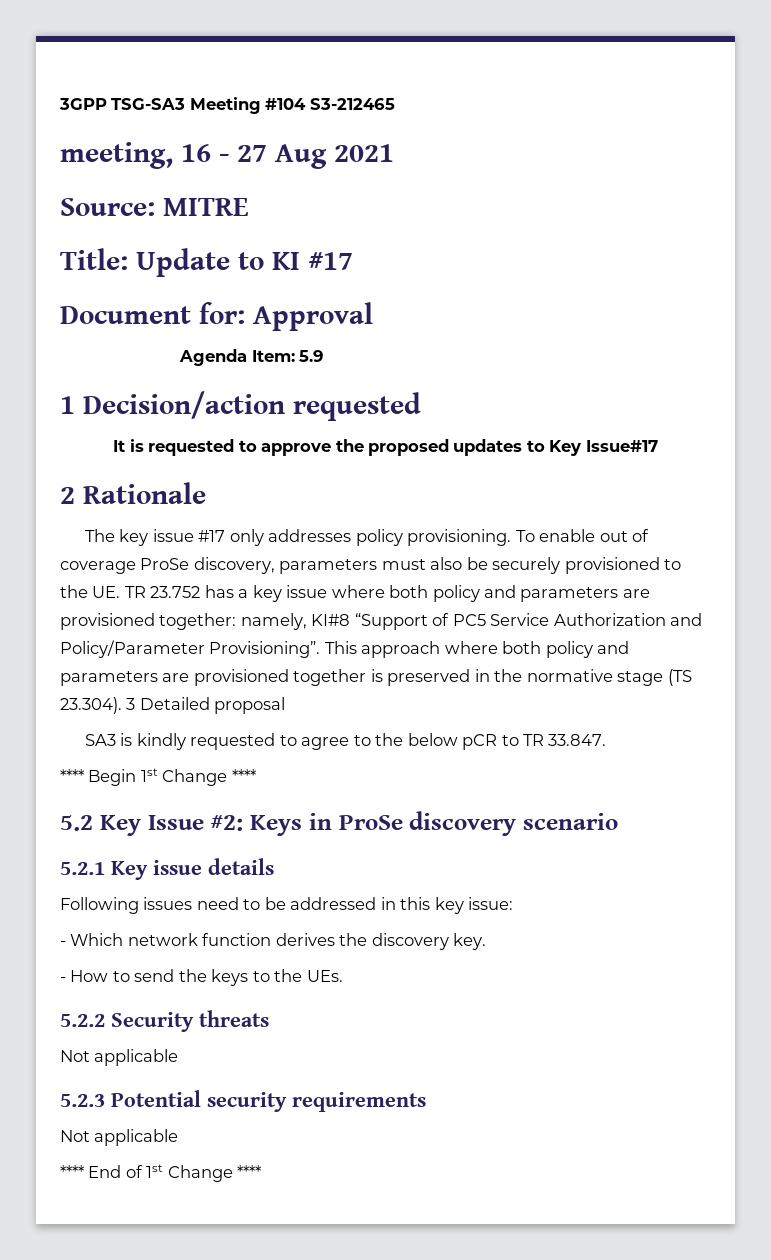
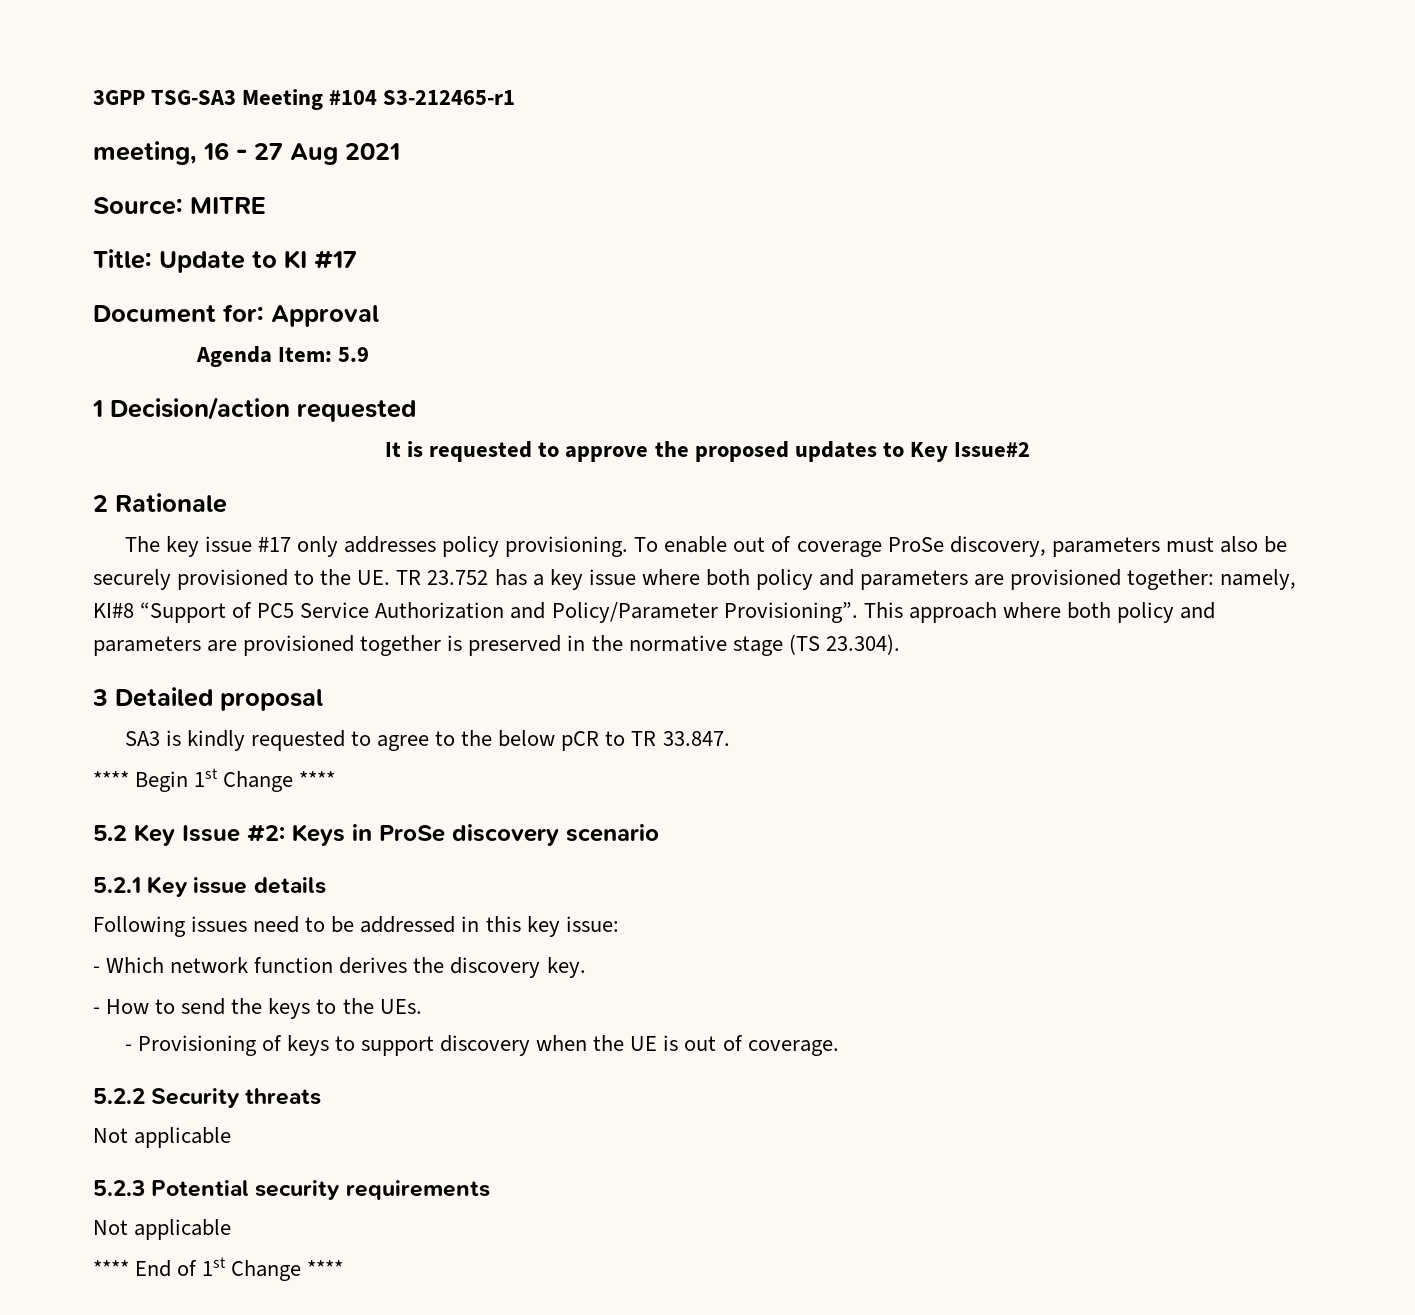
[309,98,395,110] S3-212465 -> [383,90,516,105] S3-212465-r1
[585,440,658,452] Issue#17 -> [953,442,1030,457] Issue#2
(122, 705) none -> (900, 644) //
(343, 976) none -> [124,1035,839,1056] // - Provisioning of keys to support discovery when the UE is out of coverage.

